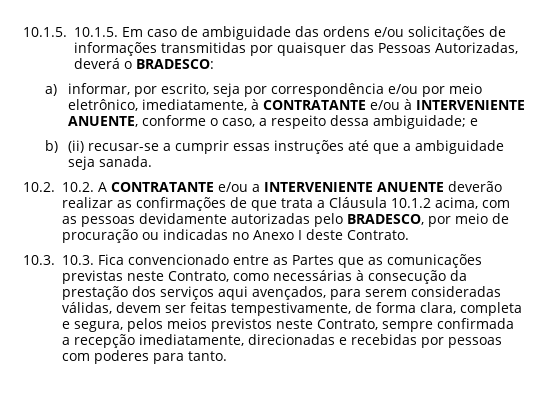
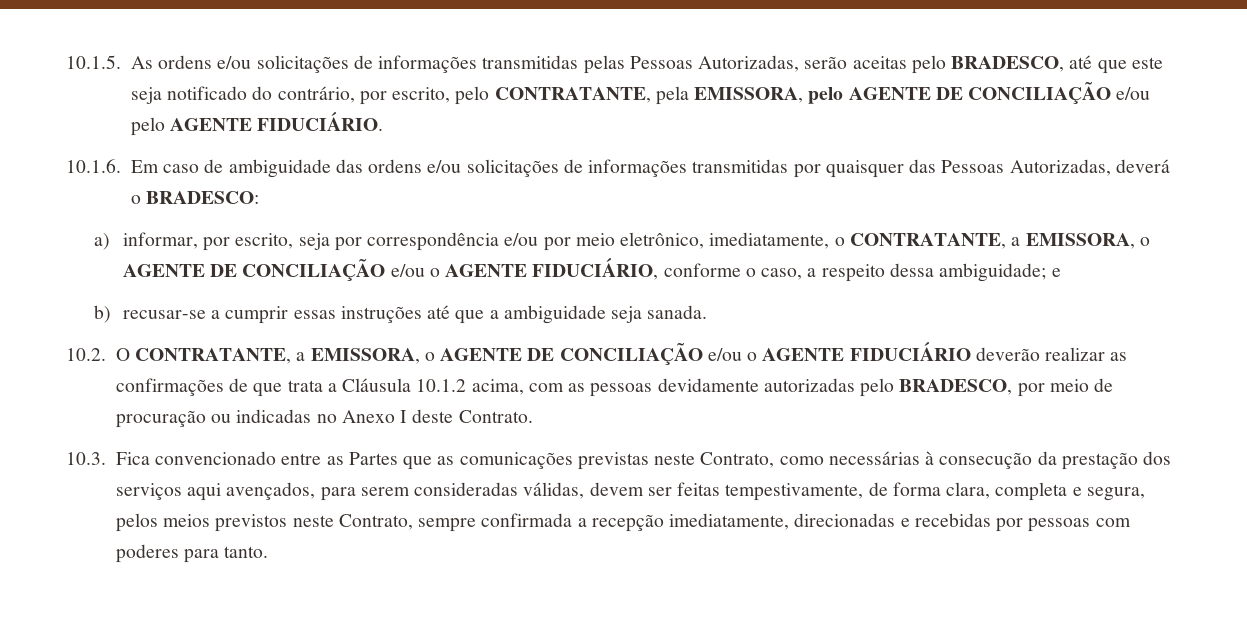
[23,27,118,37] 10.1.5. 10.1.5. -> [66,55,1163,74] [130,82,1151,105] [130,112,384,136] [66,159,121,173] 10.1.5. As ordens e/ou solicitações de informações transmitidas pelas Pessoas Autorizadas, serão aceitas pelo BRADESCO, até que este seja notificado do contrário, por escrito, pelo CONTRATANTE, pela EMISSORA, pelo AGENTE DE CONCILIAÇÃO e/ou pelo AGENTE FIDUCIÁRIO. // 10.1.6.
[250,99,525,110] [67,116,138,127] à CONTRATANTE e/ou à INTERVENIENTE ANUENTE, -> [834,233,1150,249] [122,258,659,281] o CONTRATANTE, a EMISSORA, o AGENTE DE CONCILIAÇÃO e/ou o AGENTE FIDUCIÁRIO,
[67,140,84,153] (ii) -> (112, 314) none
[61,182,444,192] 10.2. A CONTRATANTE e/ou a INTERVENIENTE ANUENTE -> [115,342,971,365] O CONTRATANTE, a EMISSORA, o AGENTE DE CONCILIAÇÃO e/ou o AGENTE FIDUCIÁRIO
[61,255,94,265] 10.3. -> (106, 458) none

